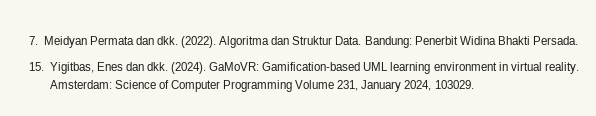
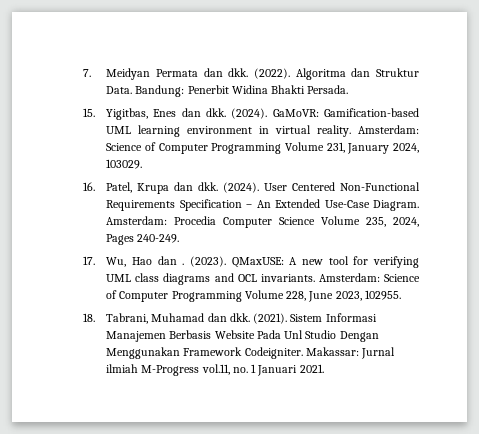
(474, 84) none -> [83,182,420,194] [106,199,419,211] [106,216,419,228] [106,234,180,245] [83,256,420,268] [106,273,420,285] [106,290,401,302] [83,313,377,324] [106,330,379,342] [106,347,396,359] [106,364,324,376] // 16. Patel, Krupa dan dkk. (2024). User Centered Non-Functional Requirements Specification – An Extended Use-Case Diagram. Amsterdam: Procedia Computer Science Volume 235, 2024, Pages 240-249. // 17. Wu, Hao dan . (2023). QMaxUSE: A new tool for verifying UML class diagrams and OCL invariants. Amsterdam: Science of Computer Programming Volume 228, June 2023, 102955. // 18. Tabrani, Muhamad dan dkk. (2021). Sistem Informasi Manajemen Berbasis Website Pada Unl Studio Dengan Menggunakan Framework Codeigniter. Makassar: Jurnal ilmiah M-Progress vol.11, no. 1 Januari 2021.

